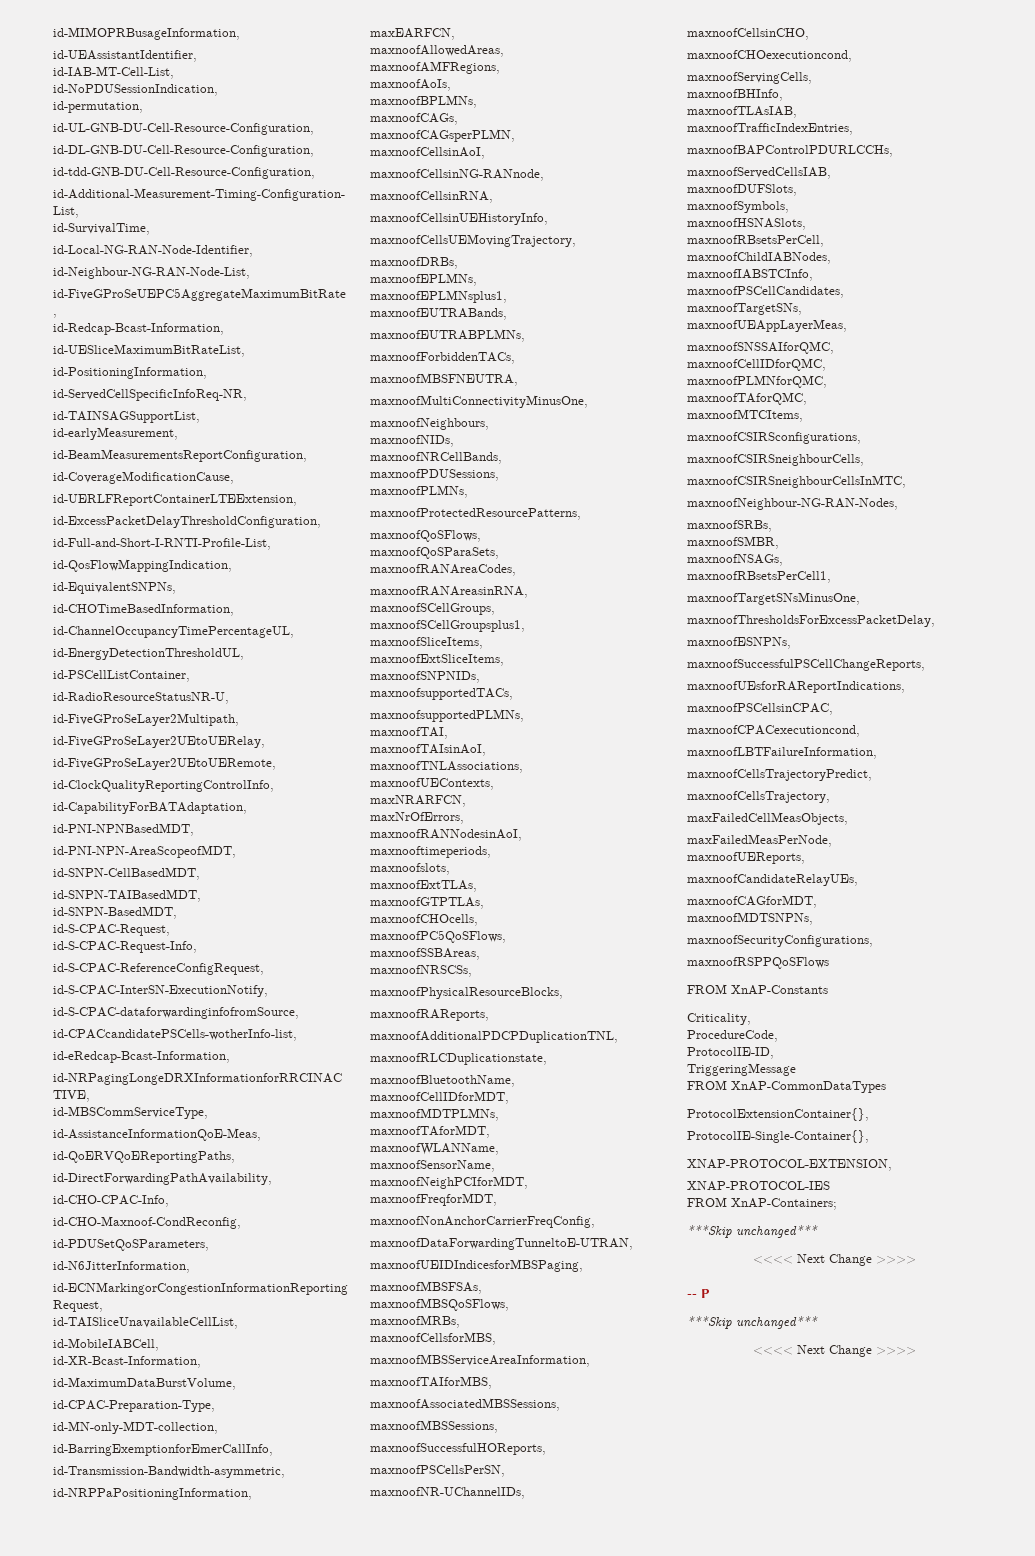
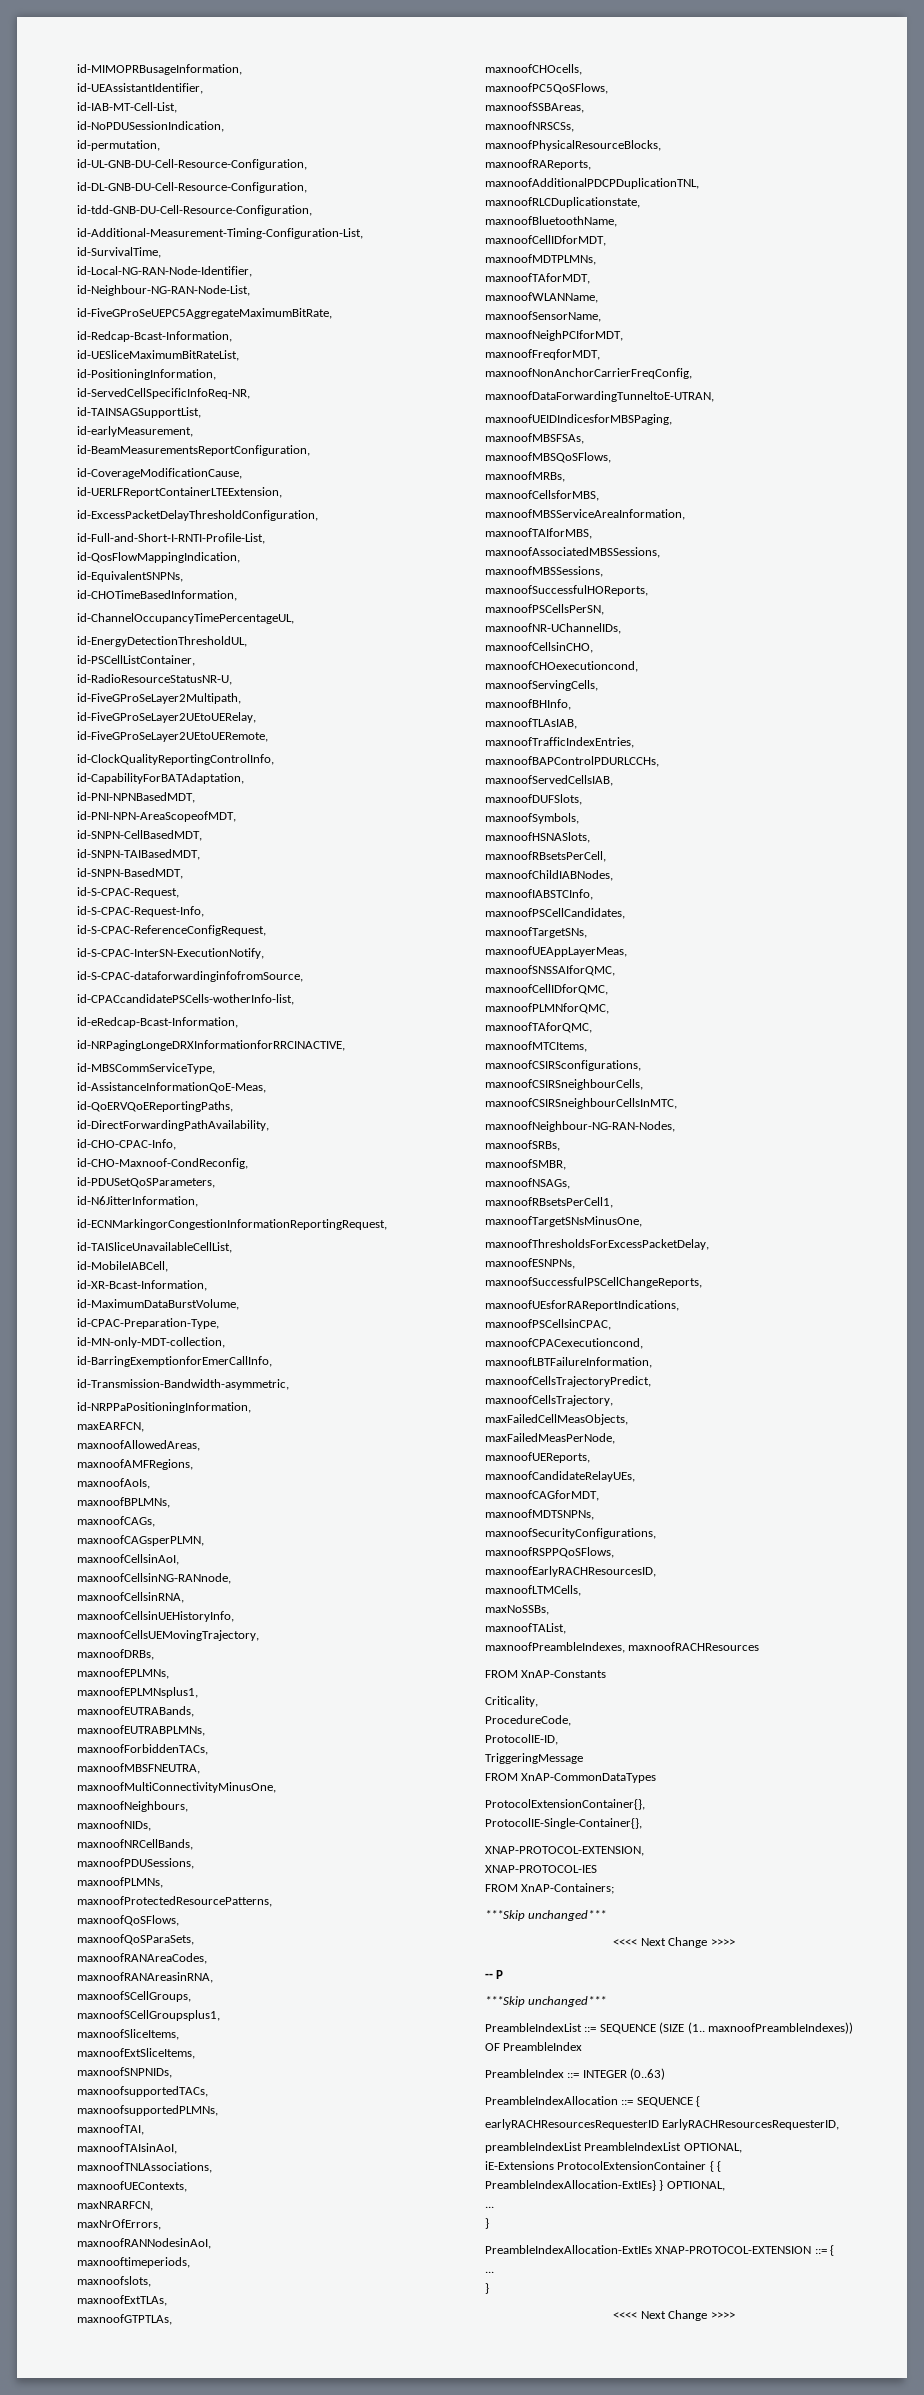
[687,957,829,969] maxnoofRSPPQoSFlows -> [485,1547,614,1558] [485,1566,656,1577] [485,1585,581,1596] [485,1605,549,1615] [485,1623,566,1634] [485,1642,760,1653] maxnoofRSPPQoSFlows, // maxnoofEarlyRACHResourcesID, // maxnoofLTMCells, // maxNoSSBs, // maxnoofTAList, // maxnoofPreambleIndexes, maxnoofRACHResources
(818, 1322) none -> [485,2022,853,2034] [485,2042,583,2051] [485,2068,666,2080] [485,2096,701,2107] [485,2119,840,2130] [485,2142,742,2153] [485,2161,722,2172] [485,2180,725,2191] [485,2206,494,2208] [485,2218,489,2229] [485,2245,835,2256] [485,2271,494,2273] [485,2283,489,2294] // PreambleIndexList ::= SEQUENCE (SIZE (1.. maxnoofPreambleIndexes)) OF PreambleIndex // PreambleIndex ::= INTEGER (0..63) // PreambleIndexAllocation ::= SEQUENCE { // earlyRACHResourcesRequesterID EarlyRACHResourcesRequesterID, // preambleIndexList PreambleIndexList OPTIONAL, // iE-Extensions ProtocolExtensionContainer { { PreambleIndexAllocation-ExtIEs} } OPTIONAL, // ... // } // PreambleIndexAllocation-ExtIEs XNAP-PROTOCOL-EXTENSION ::= { // ... // }

